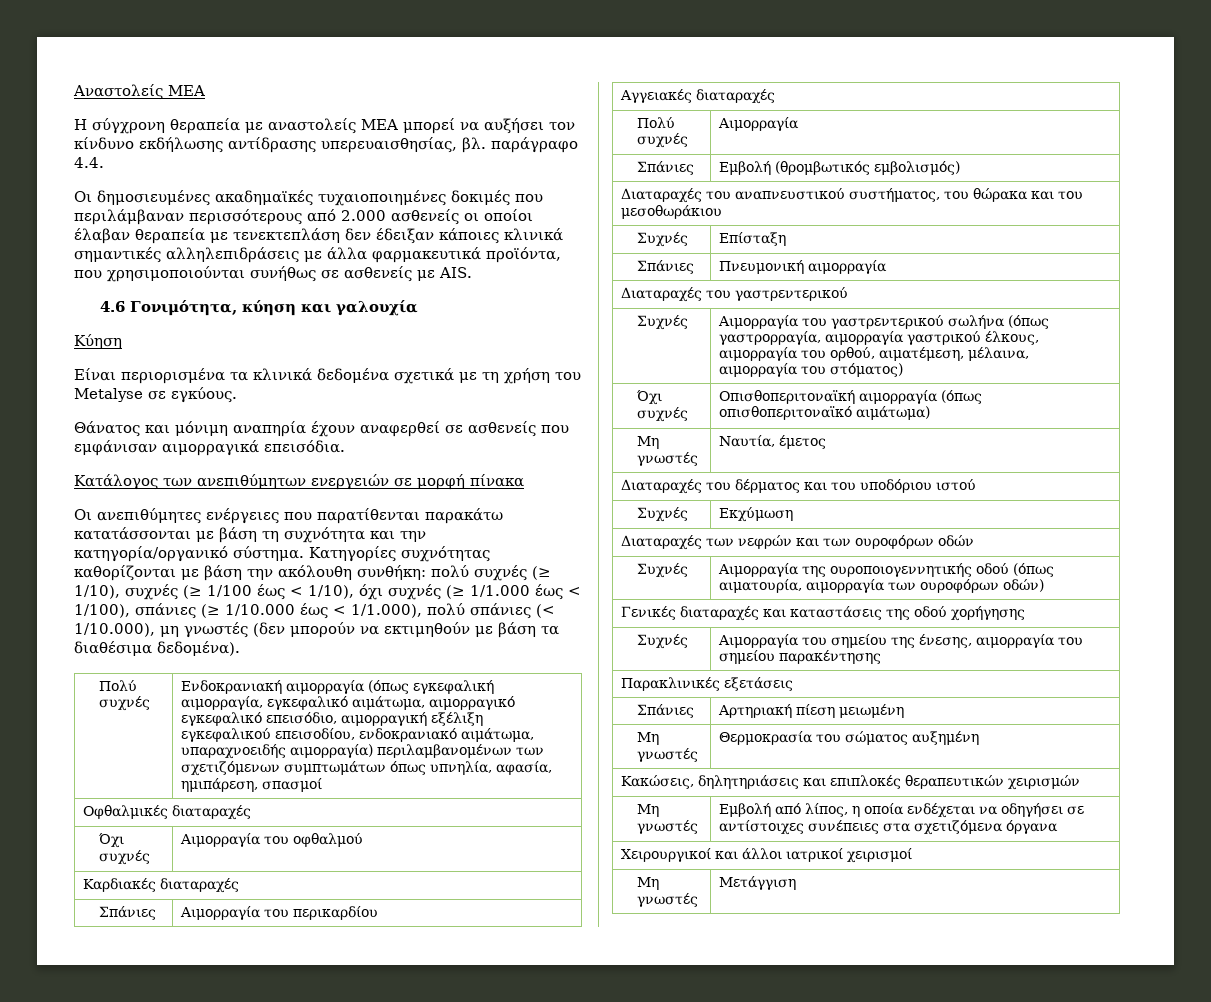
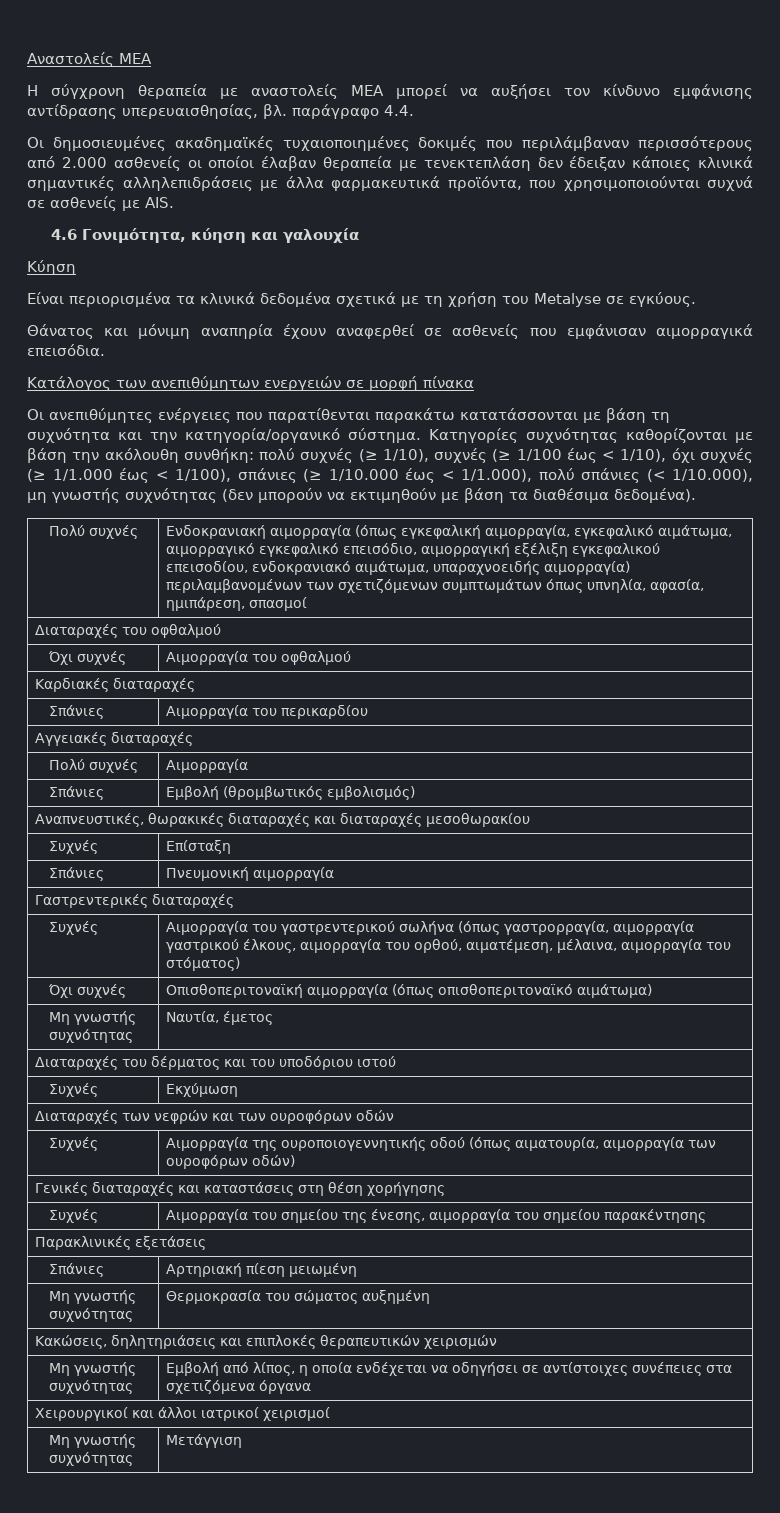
[139,137,223,153] εκδήλωσης -> [673,84,753,99] εμφάνισης
[250,266,316,282] συνήθως -> [707,176,753,191] συχνά
[184,622,248,638] γνωστές -> [52,488,217,503] γνωστής συχνότητας
[83,805,252,820] Οφθαλμικές διαταραχές -> [34,624,221,638] Διαταραχές του οφθαλμού
[621,188,1084,203] [621,205,723,219] Διαταραχές του αναπνευστικού συστήματος, του θώρακα και του μεσοθωράκιου -> [34,813,530,827] Αναπνευστικές, θωρακικές διαταραχές και διαταραχές μεσοθωρακίου
[621,287,849,302] Διαταραχές του γαστρεντερικού -> [34,894,234,908] Γαστρεντερικές διαταραχές
[636,452,698,466] γνωστές -> [73,1011,136,1025] [48,1029,133,1043] γνωστής συχνότητας
[886,606,948,620] της οδού -> [297,1182,363,1196] στη θέση
[636,748,698,762] γνωστές -> [73,1290,136,1304] [48,1308,133,1322] γνωστής συχνότητας
[636,820,698,834] γνωστές -> [73,1362,136,1376] [48,1380,133,1394] γνωστής συχνότητας
[636,893,698,907] γνωστές -> [73,1434,136,1448] [48,1452,133,1466] γνωστής συχνότητας

